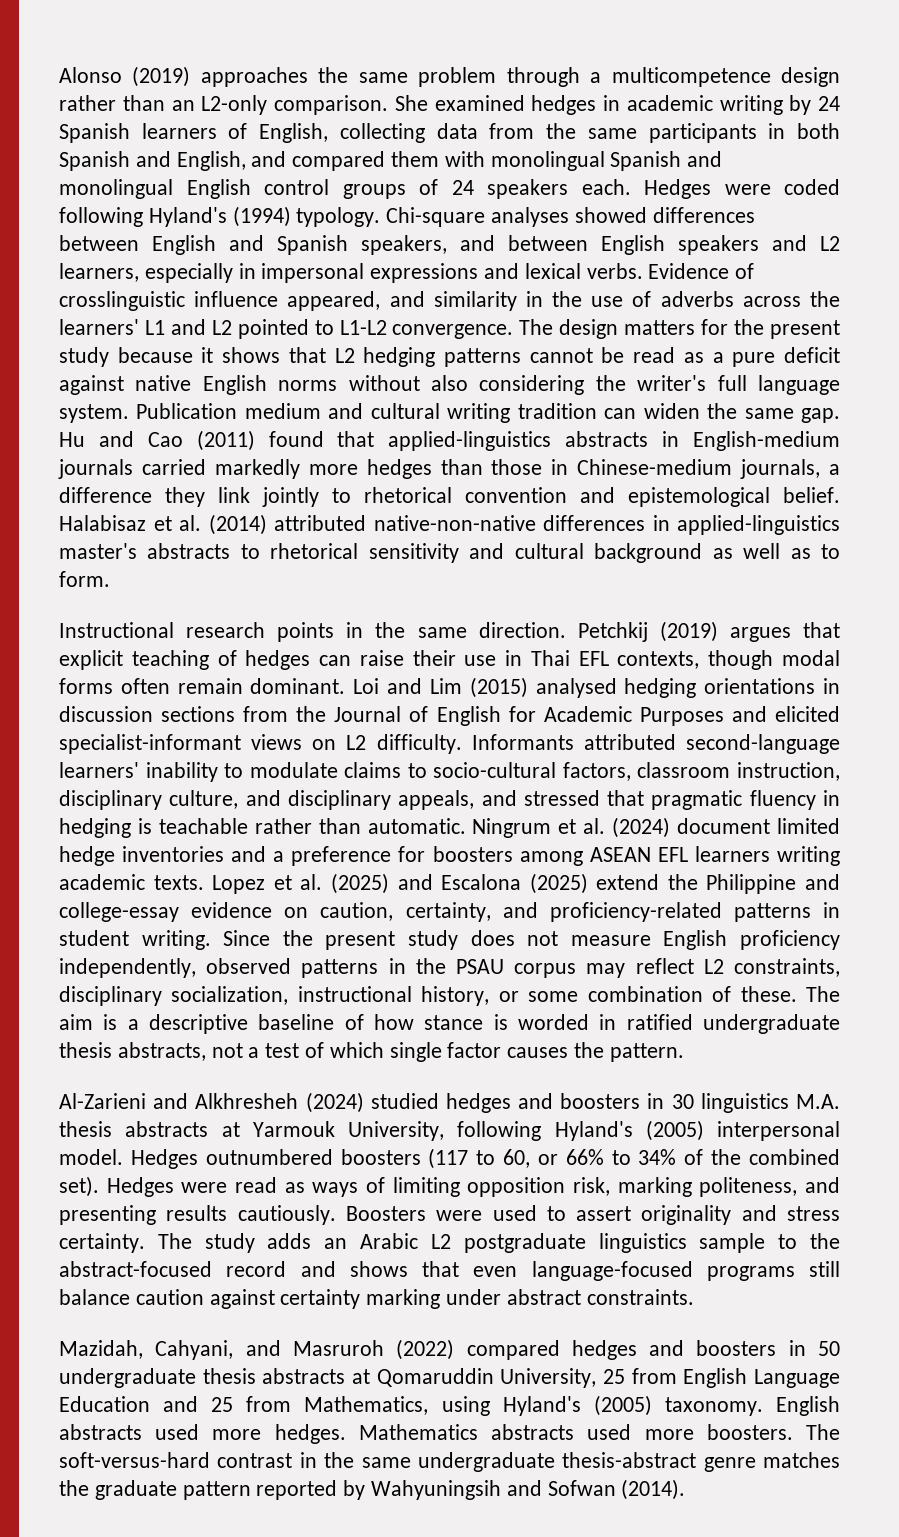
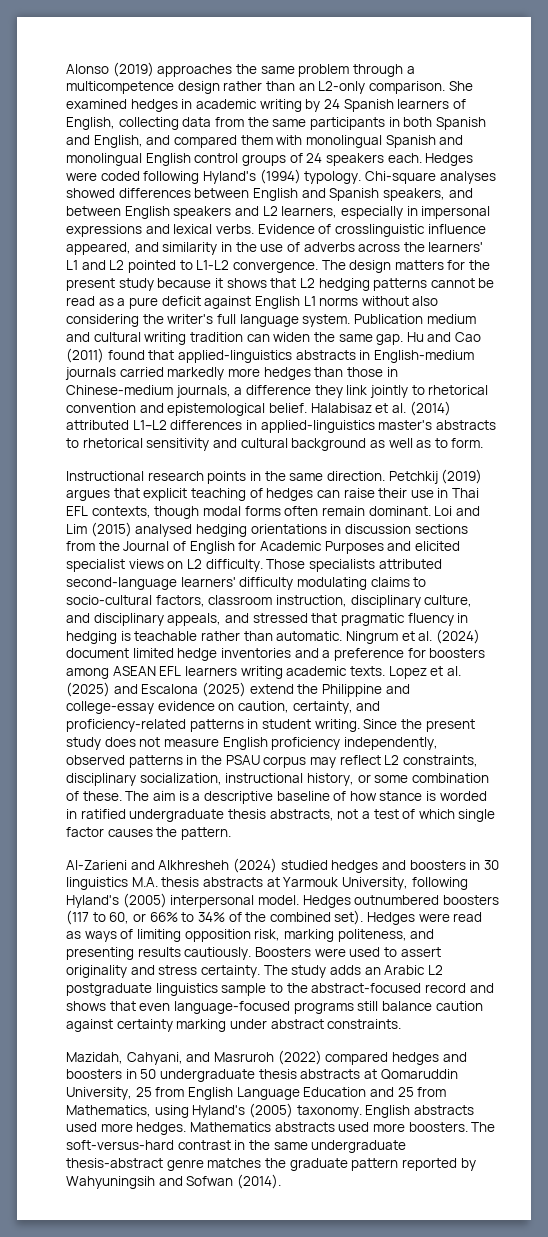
[135,375,267,395] native English -> [254,296,316,309] English L1
[373,515,536,531] native-non-native -> [132,420,167,430] L1–L2
[59,734,241,754] specialist-informant -> [66,559,125,572] specialist
[471,734,574,750] Informants -> [266,559,375,572] Those specialists
[145,762,338,782] inability to modulate -> [239,577,367,590] difficulty modulating

